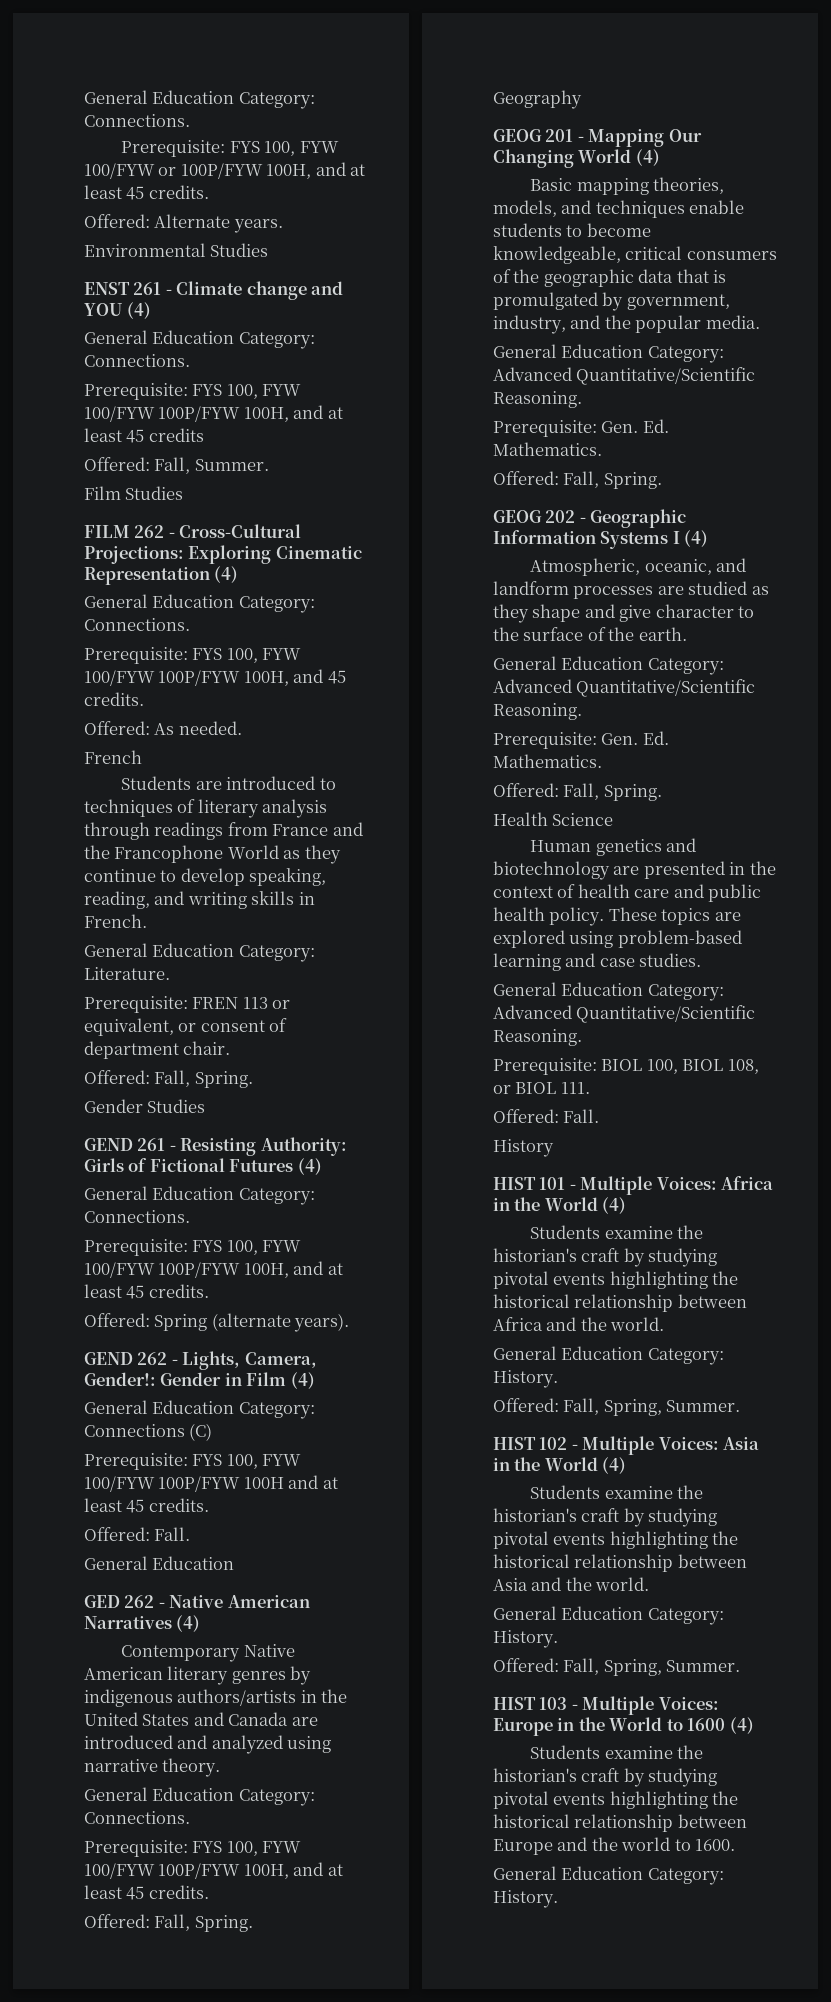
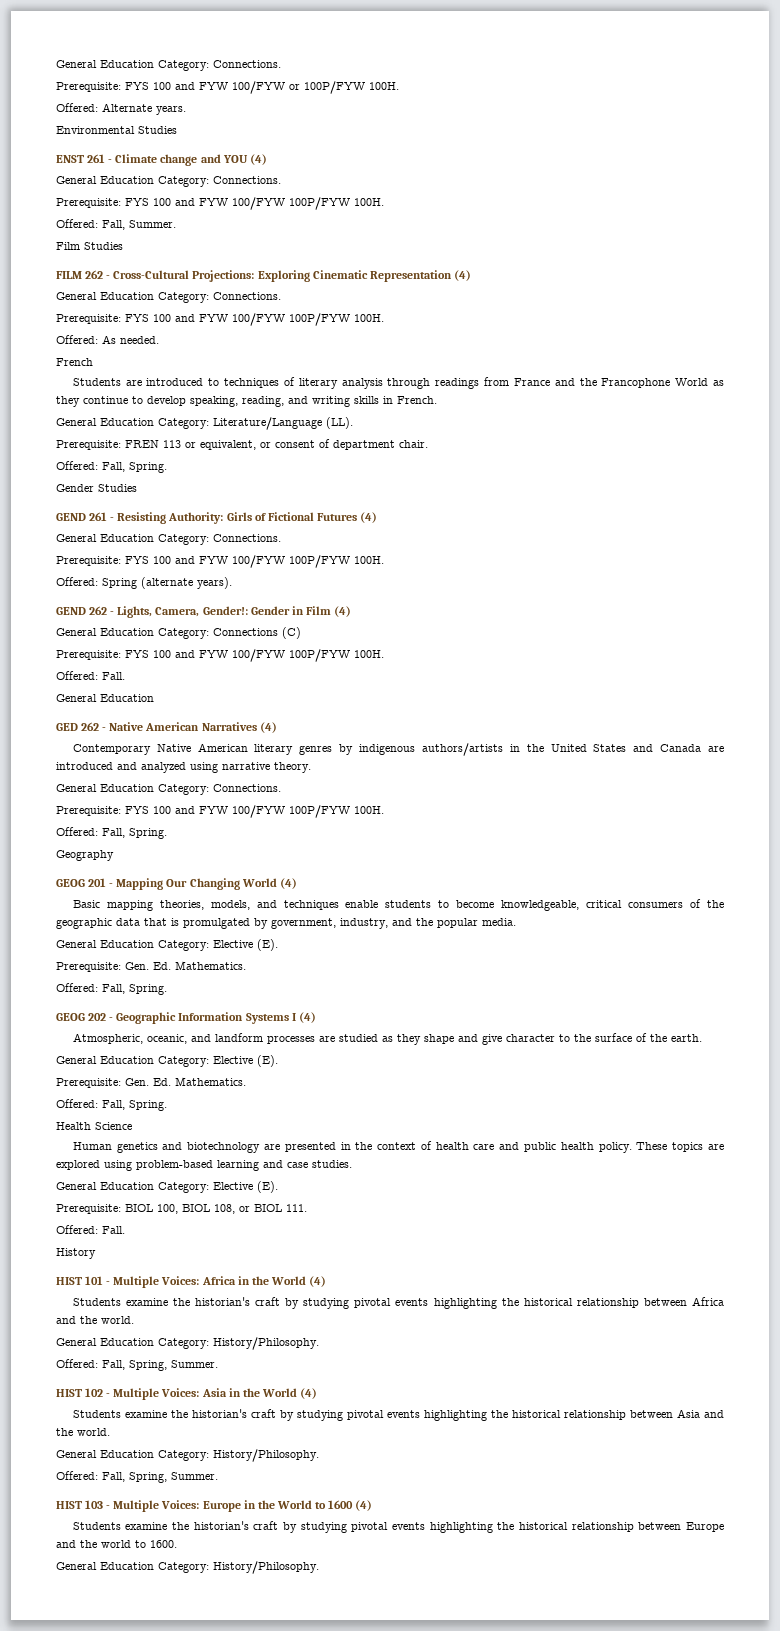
[84,90,315,109] [84,114,190,127] [121,140,296,157] General Education Category: Connections. // Prerequisite: FYS 100, -> [56,60,281,71] [56,82,195,92] General Education Category: Connections. // Prerequisite: FYS 100 and
[266,162,366,179] [84,185,209,200] 100H, and at least 45 credits. -> [369,82,399,90] 100H.
[226,384,302,399] [84,405,343,422] [84,428,204,443] 100, FYW 100/FYW 100P/FYW 100H, and at least 45 credits -> [153,197,384,210] 100 and FYW 100/FYW 100P/FYW 100H.
[226,648,302,663] [84,669,346,686] [84,692,144,706] 100, FYW 100/FYW 100P/FYW 100H, and 45 credits. -> [153,313,384,326] 100 and FYW 100/FYW 100P/FYW 100H.
[84,967,170,980] Literature. -> [213,417,353,430] Literature/Language (LL).
[226,1240,302,1255] [84,1261,343,1278] [84,1284,209,1299] 100, FYW 100/FYW 100P/FYW 100H, and at least 45 credits. -> [153,555,384,568] 100 and FYW 100/FYW 100P/FYW 100H.
[226,1454,302,1469] [84,1475,338,1492] [84,1498,209,1513] 100, FYW 100/FYW 100P/FYW 100H and at least 45 credits. -> [153,649,384,662] 100 and FYW 100/FYW 100P/FYW 100H.
[226,1841,302,1856] [84,1862,343,1879] [84,1885,209,1900] 100, FYW 100/FYW 100P/FYW 100H, and at least 45 credits. -> [153,805,384,818] 100 and FYW 100/FYW 100P/FYW 100H.
[493,367,756,385] [493,391,582,408] Advanced Quantitative/Scientific Reasoning. -> [213,939,278,951] Elective (E).
[493,679,756,697] [493,703,582,720] Advanced Quantitative/Scientific Reasoning. -> [213,1055,278,1067] Elective (E).
[493,1005,756,1023] [493,1029,582,1046] Advanced Quantitative/Scientific Reasoning. -> [213,1181,278,1193] Elective (E).
[493,1370,558,1388] History. -> [213,1337,319,1350] History/Philosophy.
[493,1630,558,1648] History. -> [213,1449,319,1462] History/Philosophy.
[493,1890,558,1908] History. -> [213,1561,319,1574] History/Philosophy.

